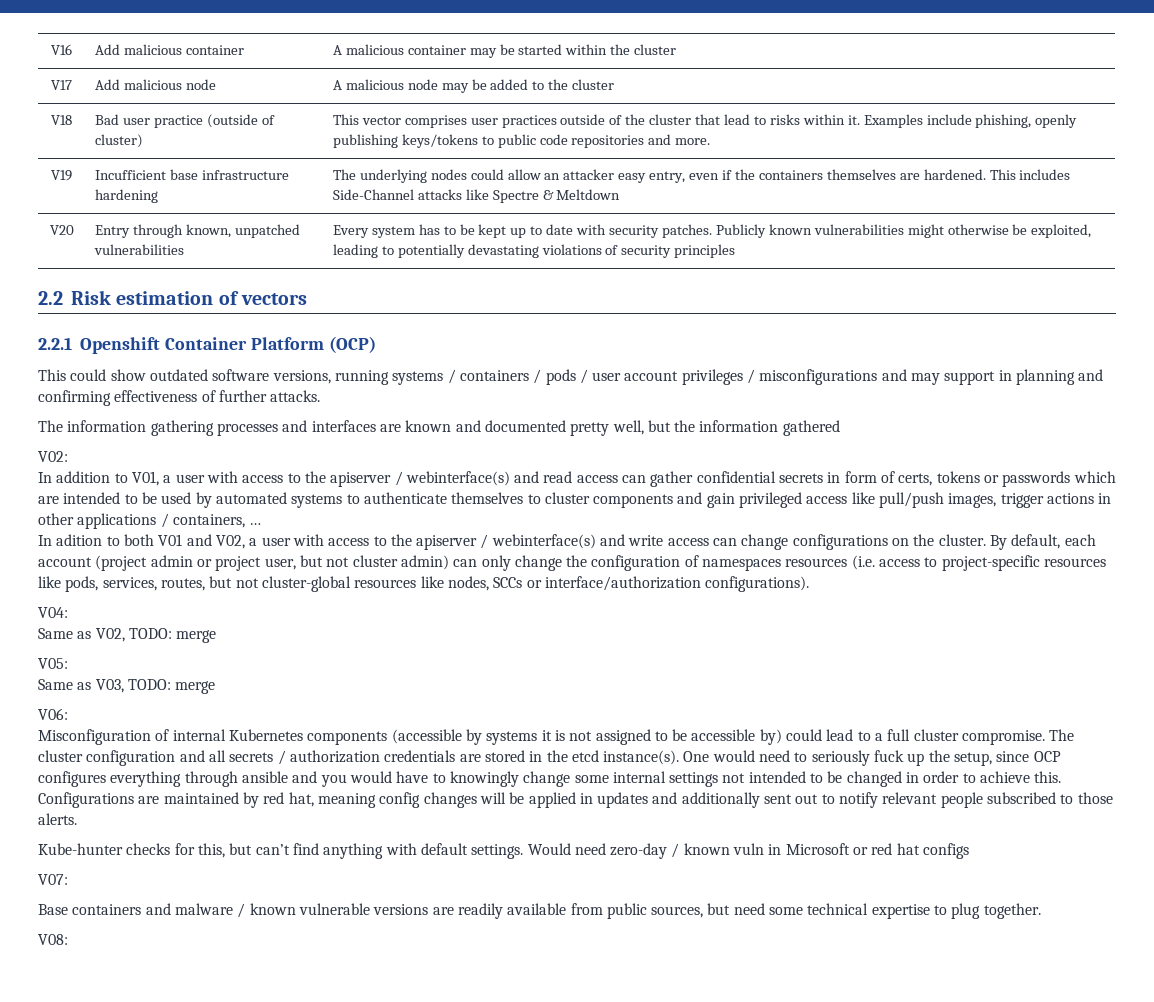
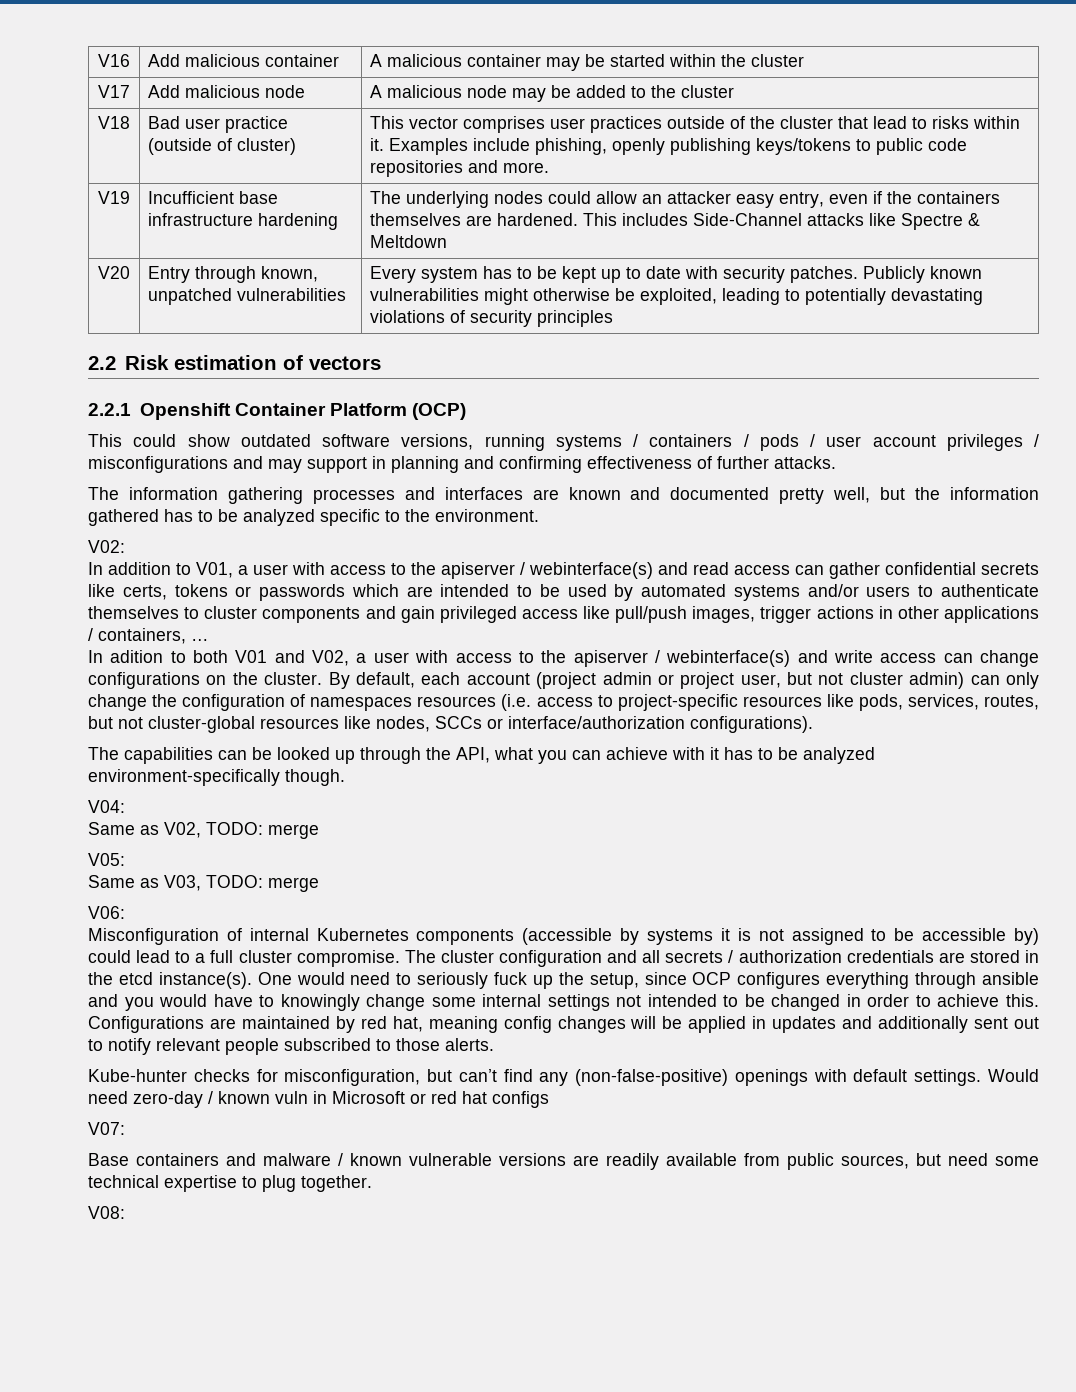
(840, 428) none -> [164,509,539,526] has to be analyzed specific to the environment.
[827,471,896,483] in form of -> [88,584,115,597] like
(343, 501) none -> [807,584,911,597] and/or users
(810, 584) none -> [88,747,875,764] [88,769,345,786] // The capabilities can be looked up through the API, what you can achieve with it has to be analyzed environment-specifically though.
[197,843,225,858] this, -> [284,1069,421,1086] misconfiguration,
[323,843,384,859] anything -> [539,1069,808,1086] any (non-false-positive) openings

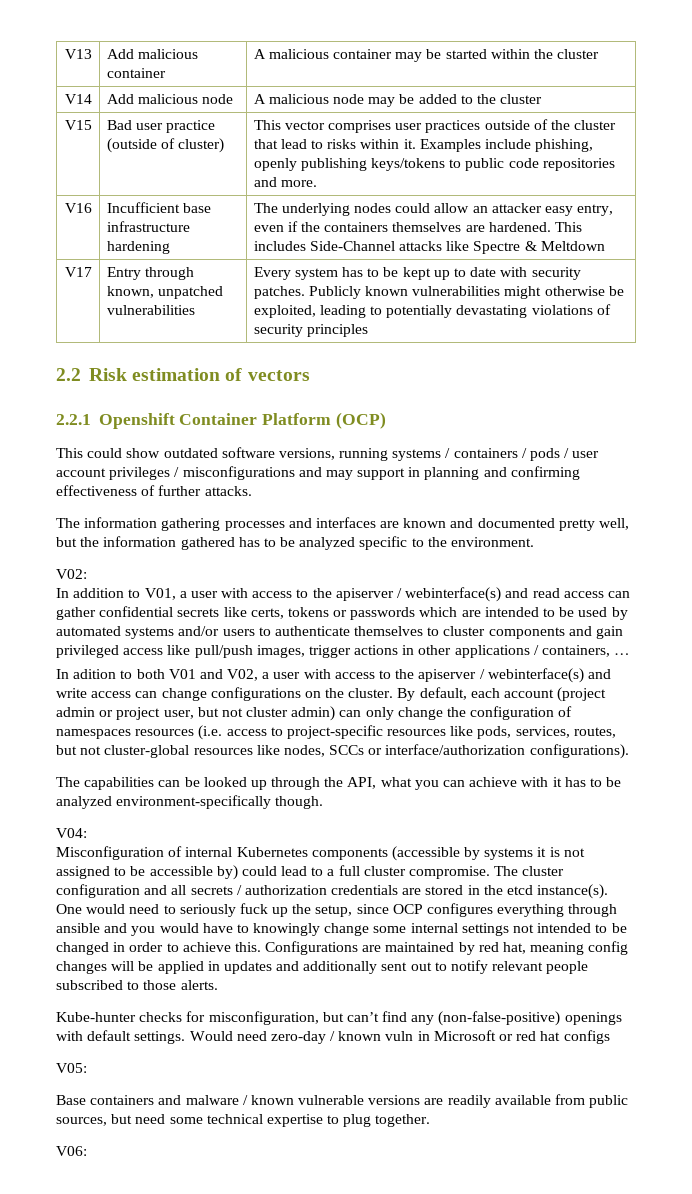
[98,54,130,67] V16 -> [64,49,92,59] V13
[98,85,130,98] V17 -> [64,94,92,104] V14
[98,116,130,129] V18 -> [64,120,92,130] V15
[98,191,130,204] V19 -> [64,203,92,213] V16
[98,266,130,279] V20 -> [64,267,92,277] V17
[88,822,319,839] [88,853,125,866] [88,875,319,892] [88,906,125,919] // Same as V02, TODO: merge // V05: // Same as V03, TODO: merge // V06: -> (87, 833) none
[88,1122,125,1135] V07: -> [56,1063,87,1073] V05:
[88,1206,125,1219] V08: -> [56,1146,87,1156] V06:

